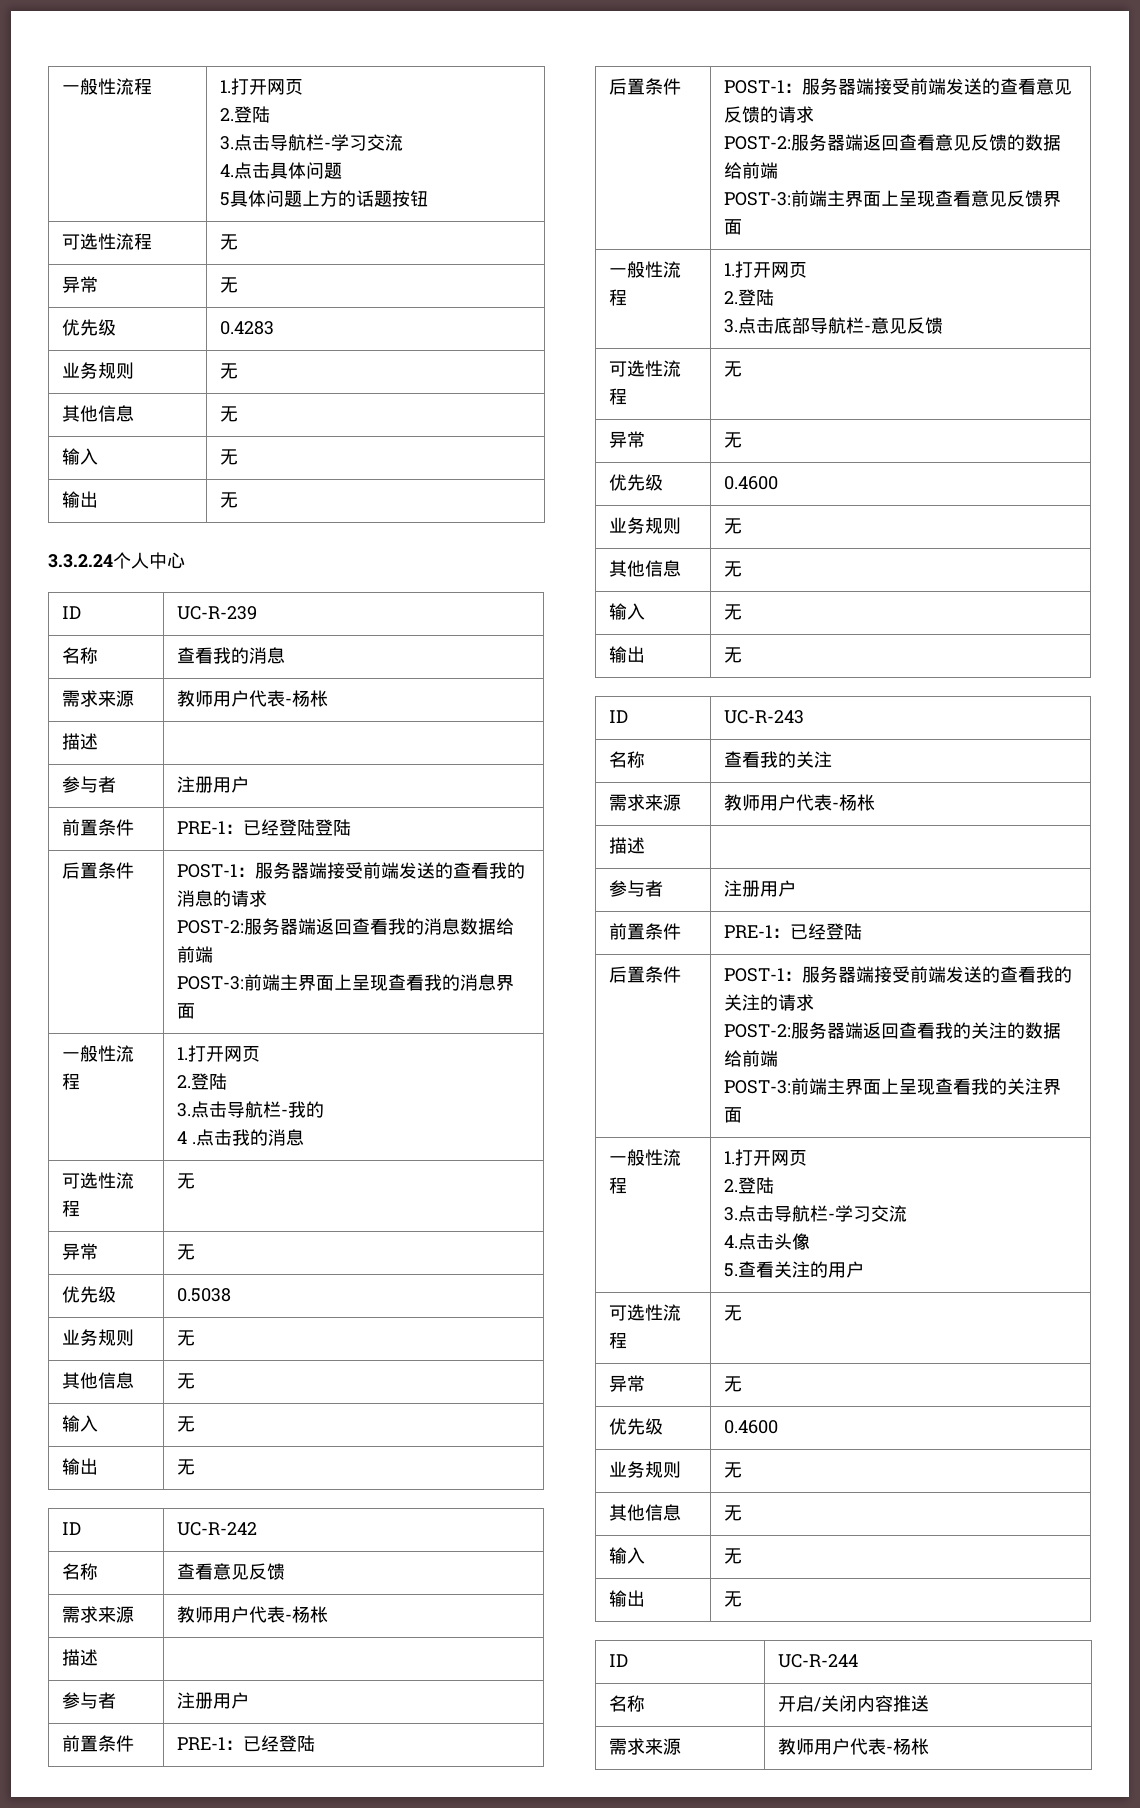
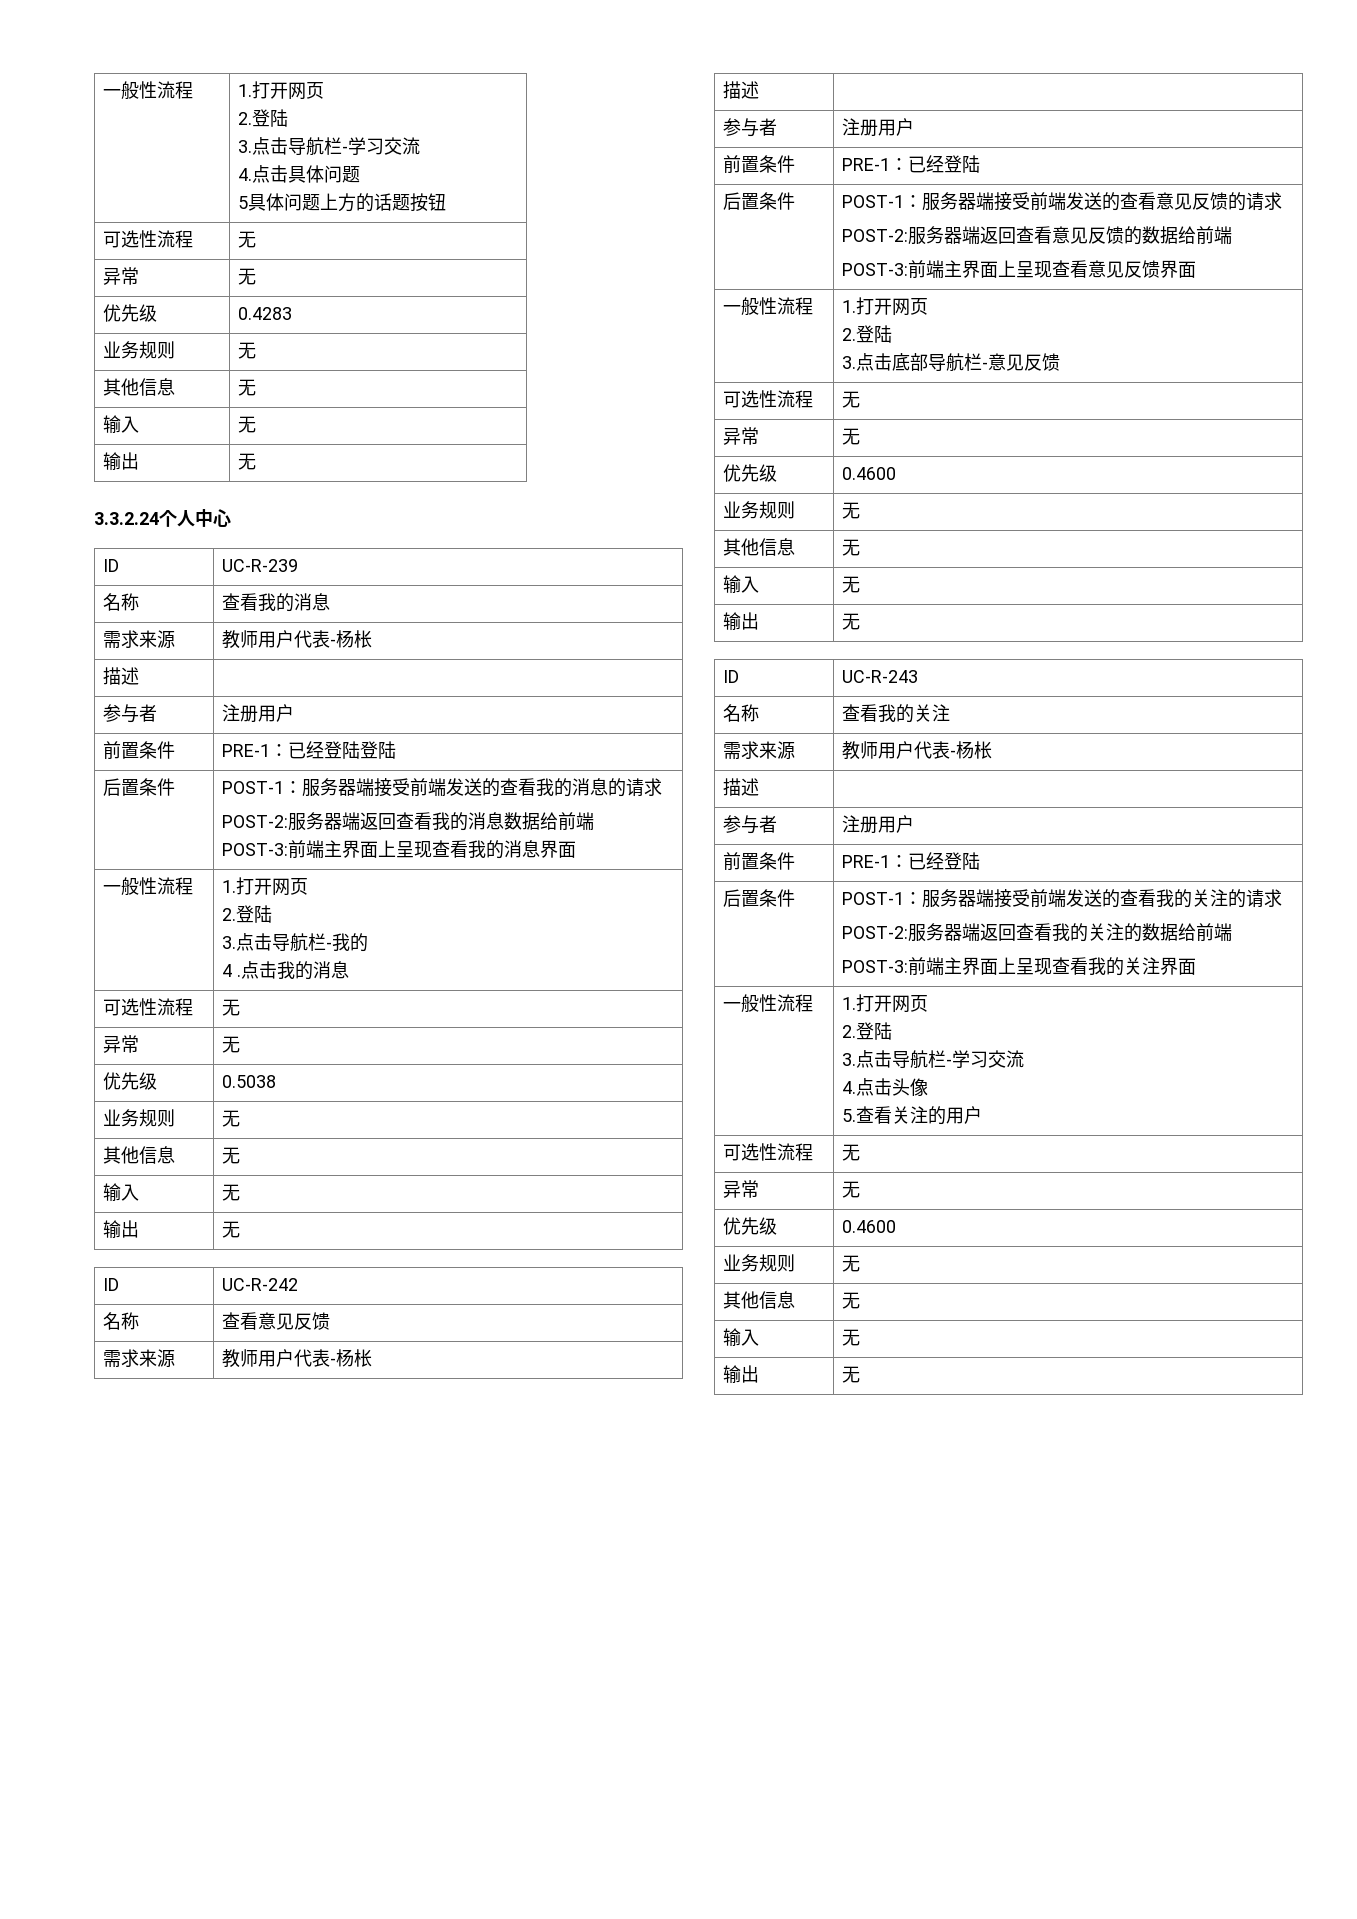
[608,1654,628,1667] [777,1654,858,1668] [608,1695,645,1712] [777,1695,929,1712] [608,1738,681,1755] [777,1738,929,1755] // ID | UC-R-244 // 名称 | 开启/关闭内容推送 // 需求来源 | 教师用户代表-杨枨 -> (861, 1374) none

